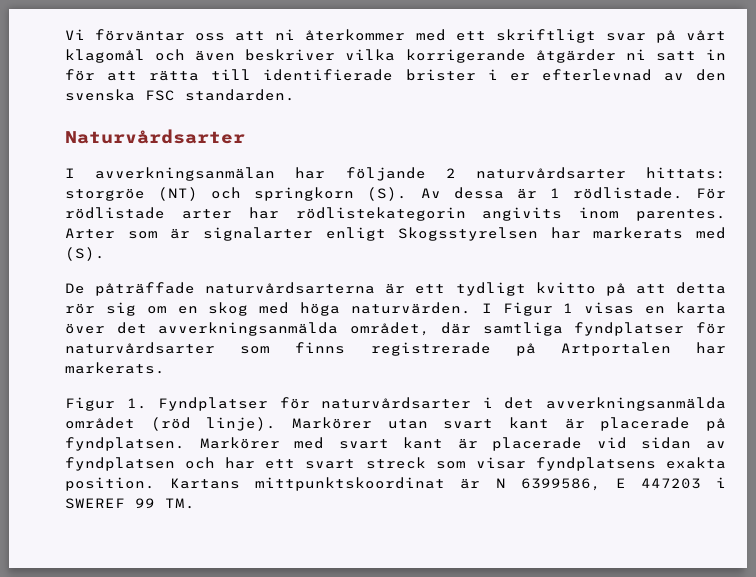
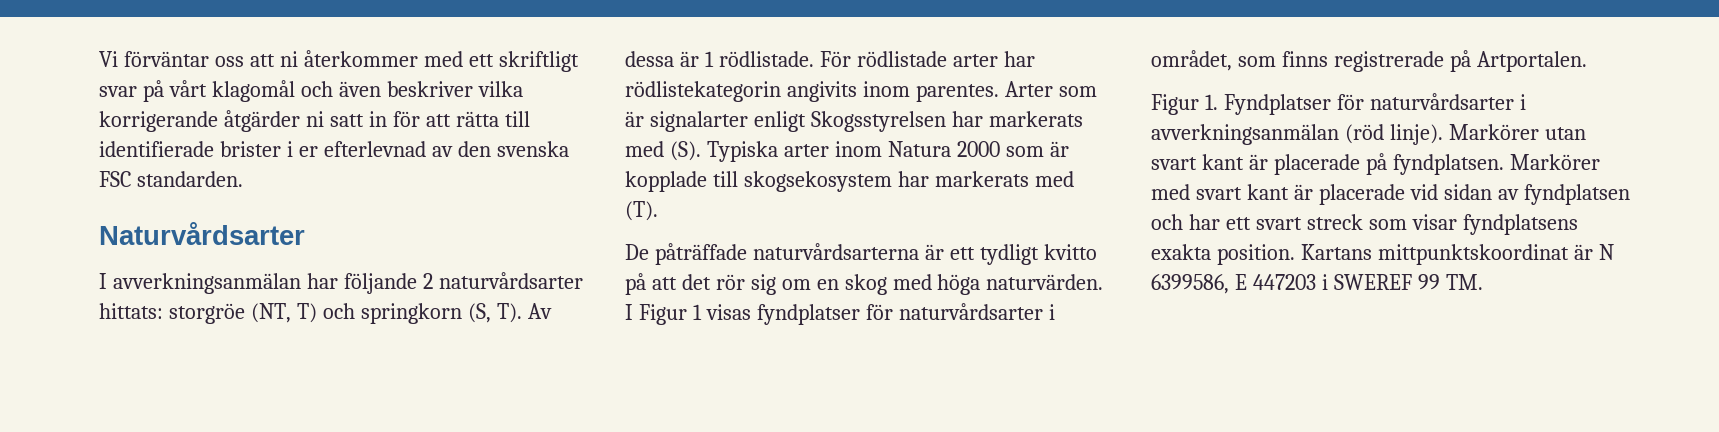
[158,187,408,201] (NT) och springkorn (S). -> [250,303,522,324] (NT, T) och springkorn (S, T).
(105, 254) none -> [706,141,1069,162] [625,171,1074,192] [625,201,658,221] Typiska arter inom Natura 2000 som är kopplade till skogsekosystem har markerats med (T).
[675,282,726,294] detta -> [681,274,711,290] det
[645,302,726,314] [65,322,563,336] en karta över det avverkningsanmälda området, där samtliga -> (751, 312) none
(215, 348) none -> [1048,304,1055,320] [1151,50,1232,71] i området,
[560,342,726,356] [65,362,165,374] Artportalen har markerats. -> [1476,51,1587,72] Artportalen.
[504,397,726,411] [65,417,135,429] det avverkningsanmälda området -> [1151,124,1339,145] avverkningsanmälan

